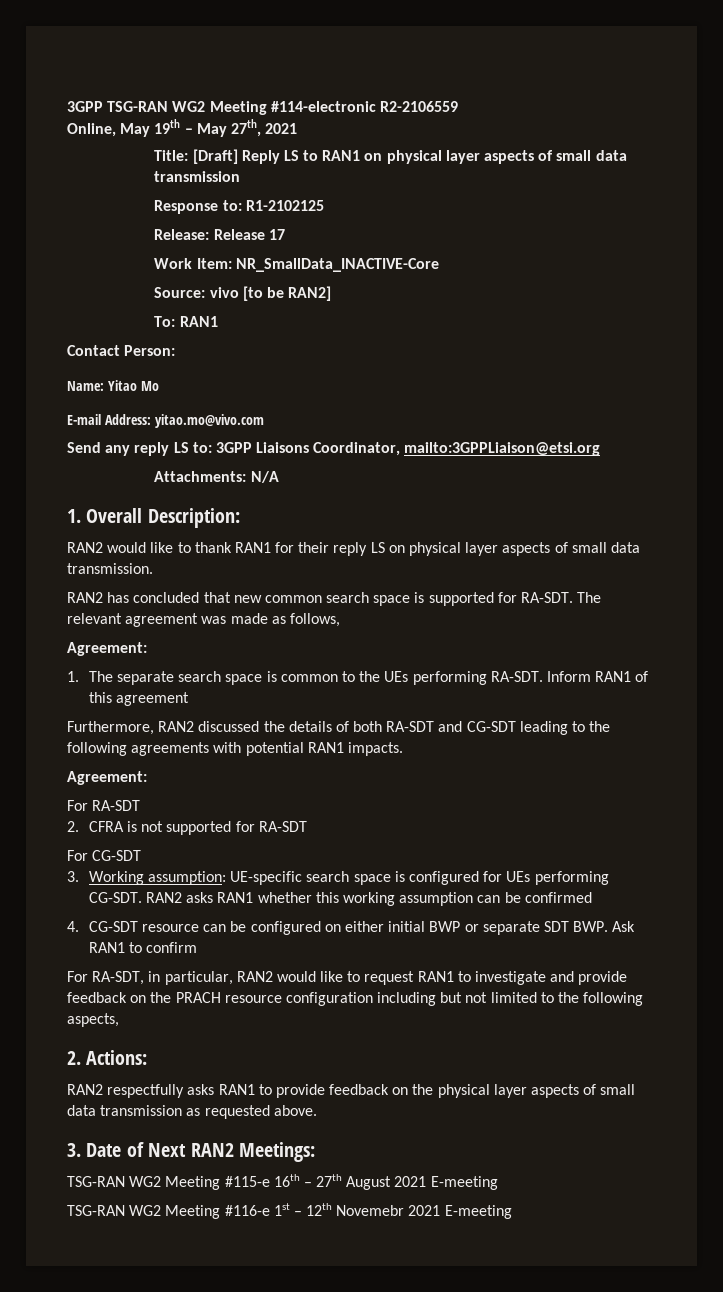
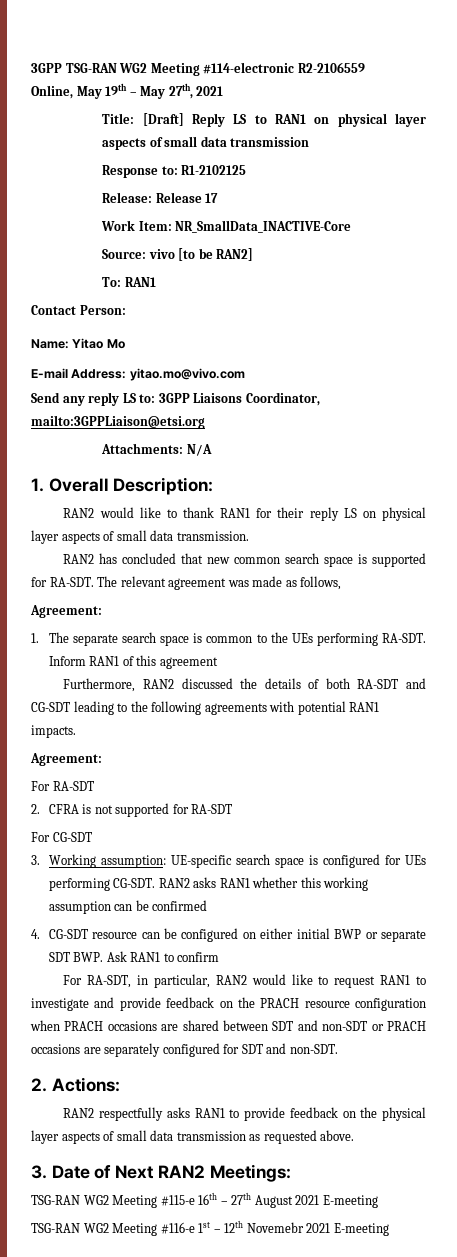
[377,992,644,1006] [67,1013,119,1027] including but not limited to the following aspects, -> [30,1020,426,1031] [31,1043,338,1057] when PRACH occasions are shared between SDT and non-SDT or PRACH occasions are separately configured for SDT and non-SDT.

